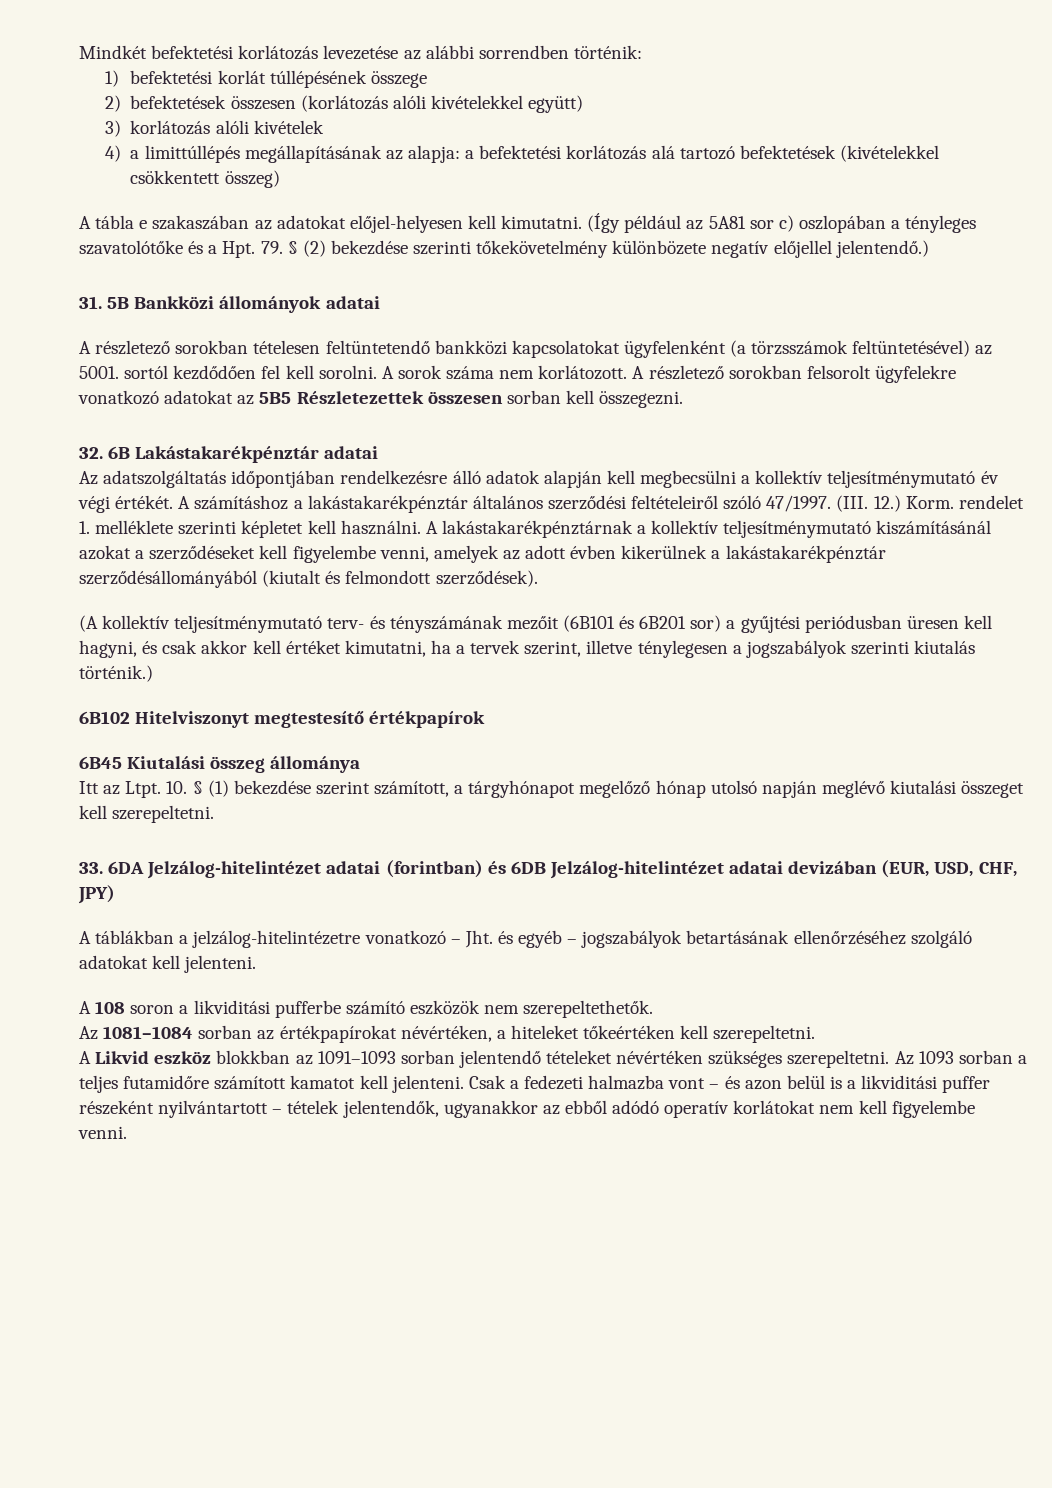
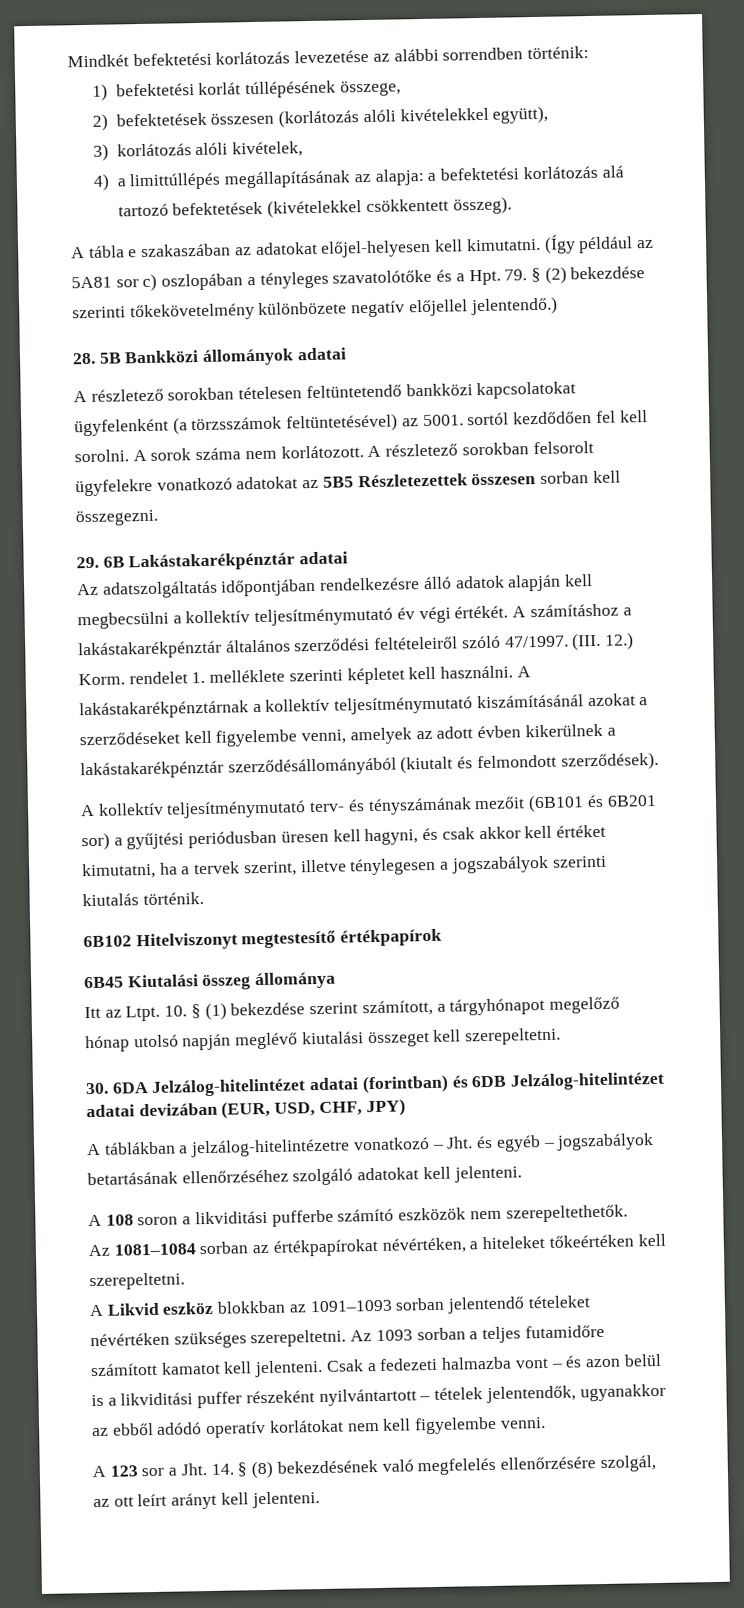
[370,71,427,88] összege -> [339,80,401,97] összege,
[528,95,584,113] együtt) -> [492,105,549,124] együtt),
[253,120,324,134] kivételek -> [232,141,304,158] kivételek,
[224,170,280,188] összeg) -> [452,196,512,215] összeg).
[79,296,102,309] 31. -> [72,352,96,365] 28.
[79,447,103,459] 32. -> [76,556,99,569] 29.
[79,615,98,632] (A -> [80,804,95,817] A
[79,665,153,682] történik.) -> [142,892,204,906] történik.
[79,862,103,874] 33. -> [85,1082,109,1095] 30.
(127, 1132) none -> [92,1455,656,1479] [93,1491,320,1510] // A 123 sor a Jht. 14. § (8) bekezdésének való megfelelés ellenőrzésére szolgál, az ott leírt arányt kell jelenteni.

